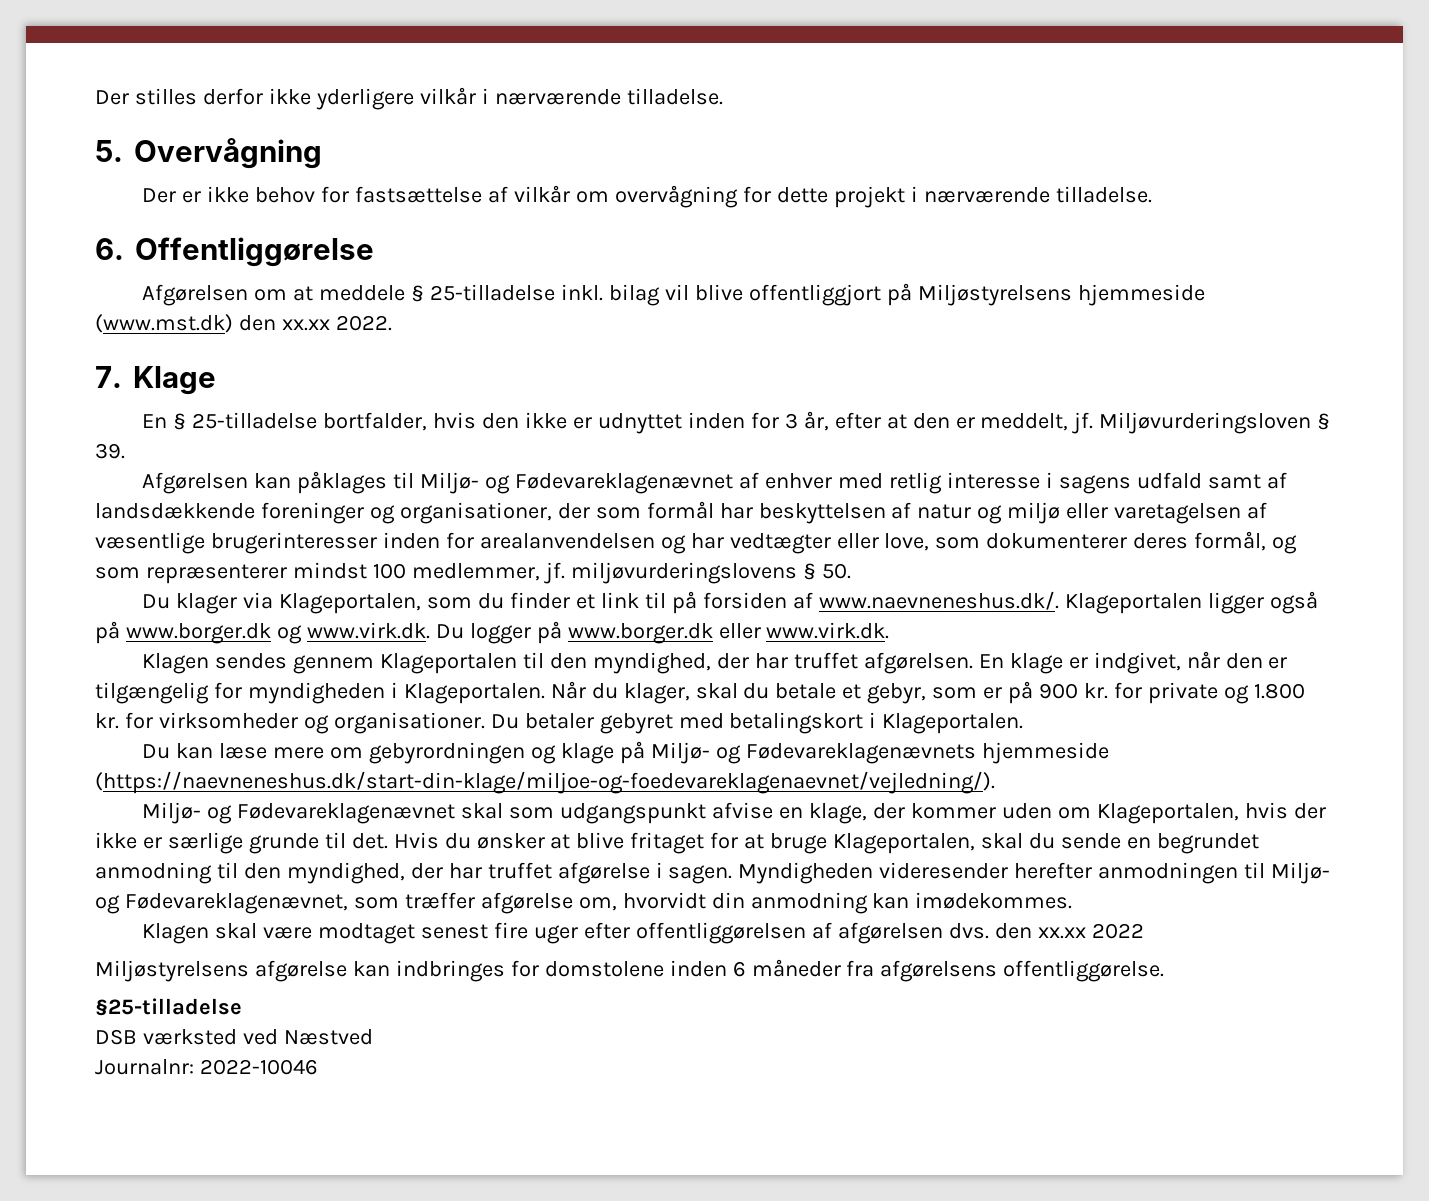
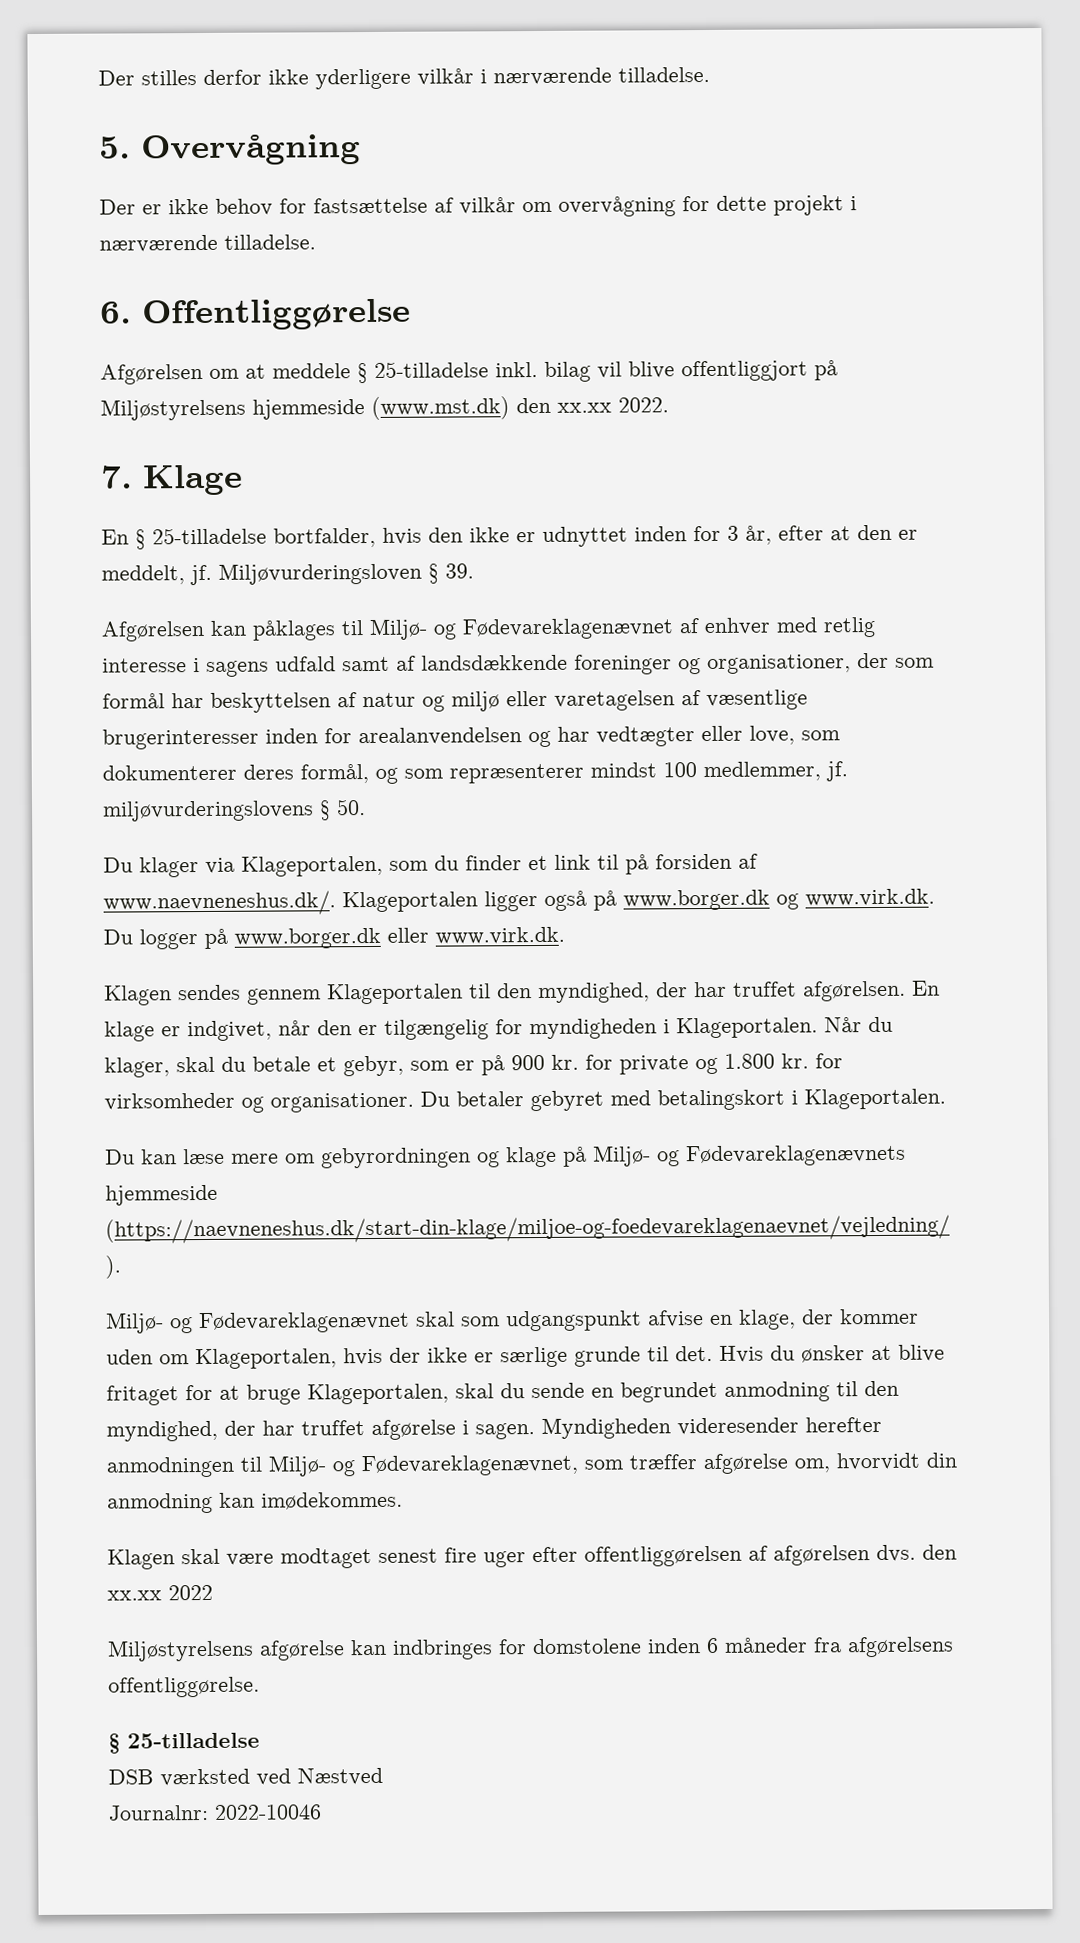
[95,998,242,1016] §25-tilladelse -> [108,1732,260,1754] § 25-tilladelse

